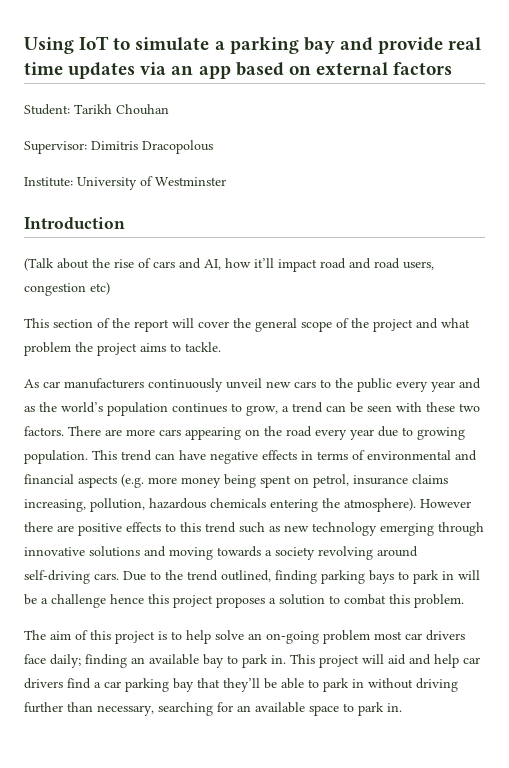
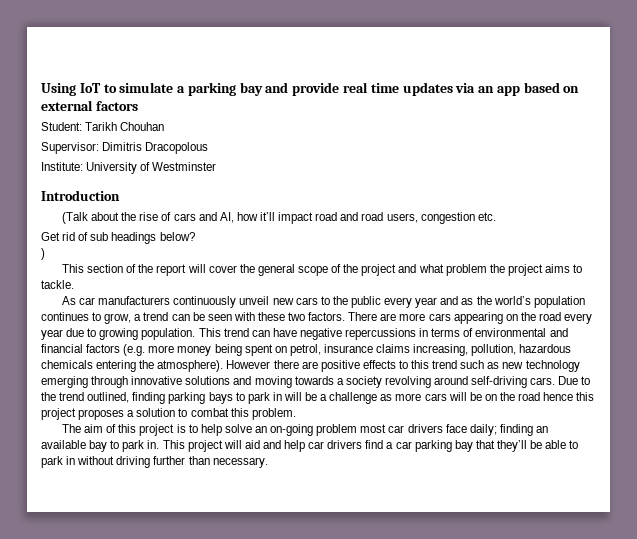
[90,282,110,295] etc) -> [477,212,496,221] [41,232,195,244] [41,248,45,260] etc. // Get rid of sub headings below? // )
[262,450,297,460] effects -> [345,328,417,340] repercussions
[78,475,117,488] aspects -> [86,344,121,353] factors
(106, 601) none -> [380,392,541,401] as more cars will be on the road
[97,702,402,716] necessary, searching for an available space to park in. -> [212,457,268,468] necessary.

